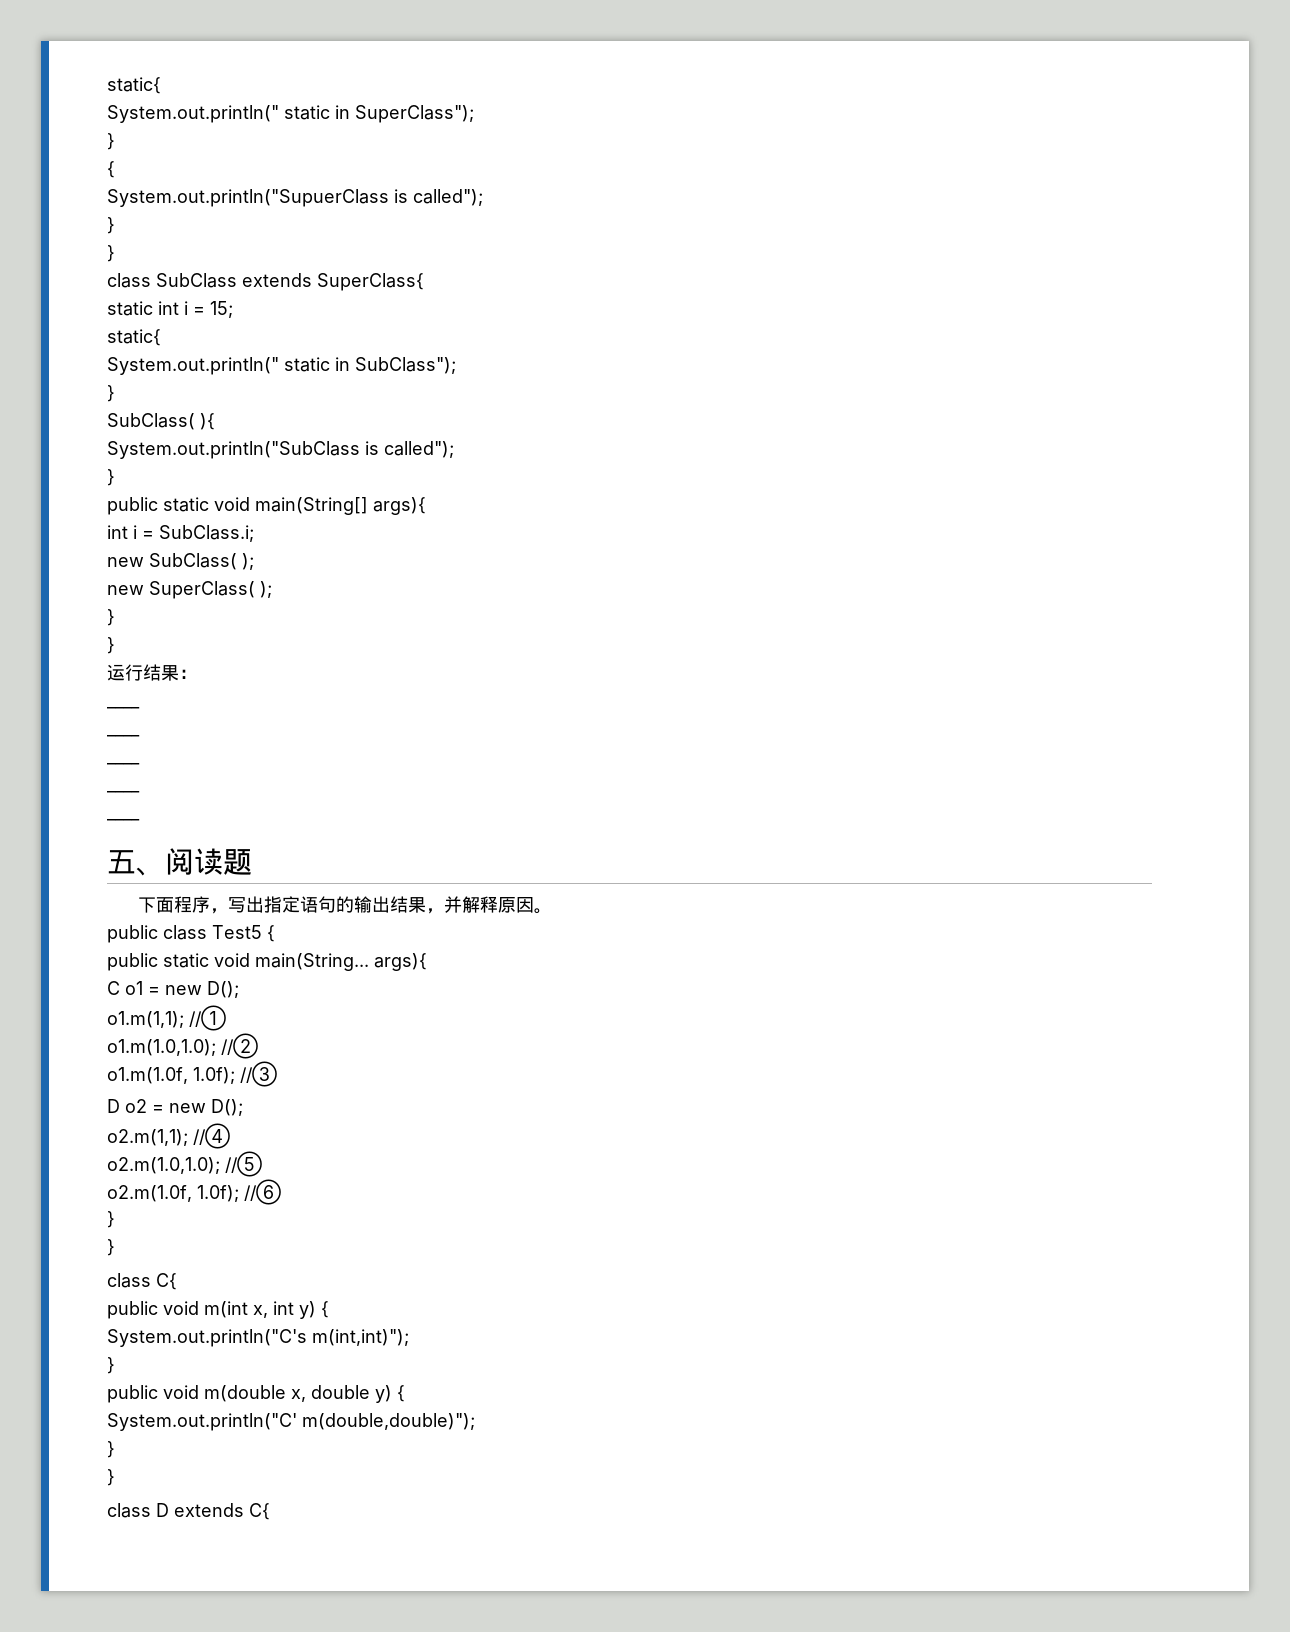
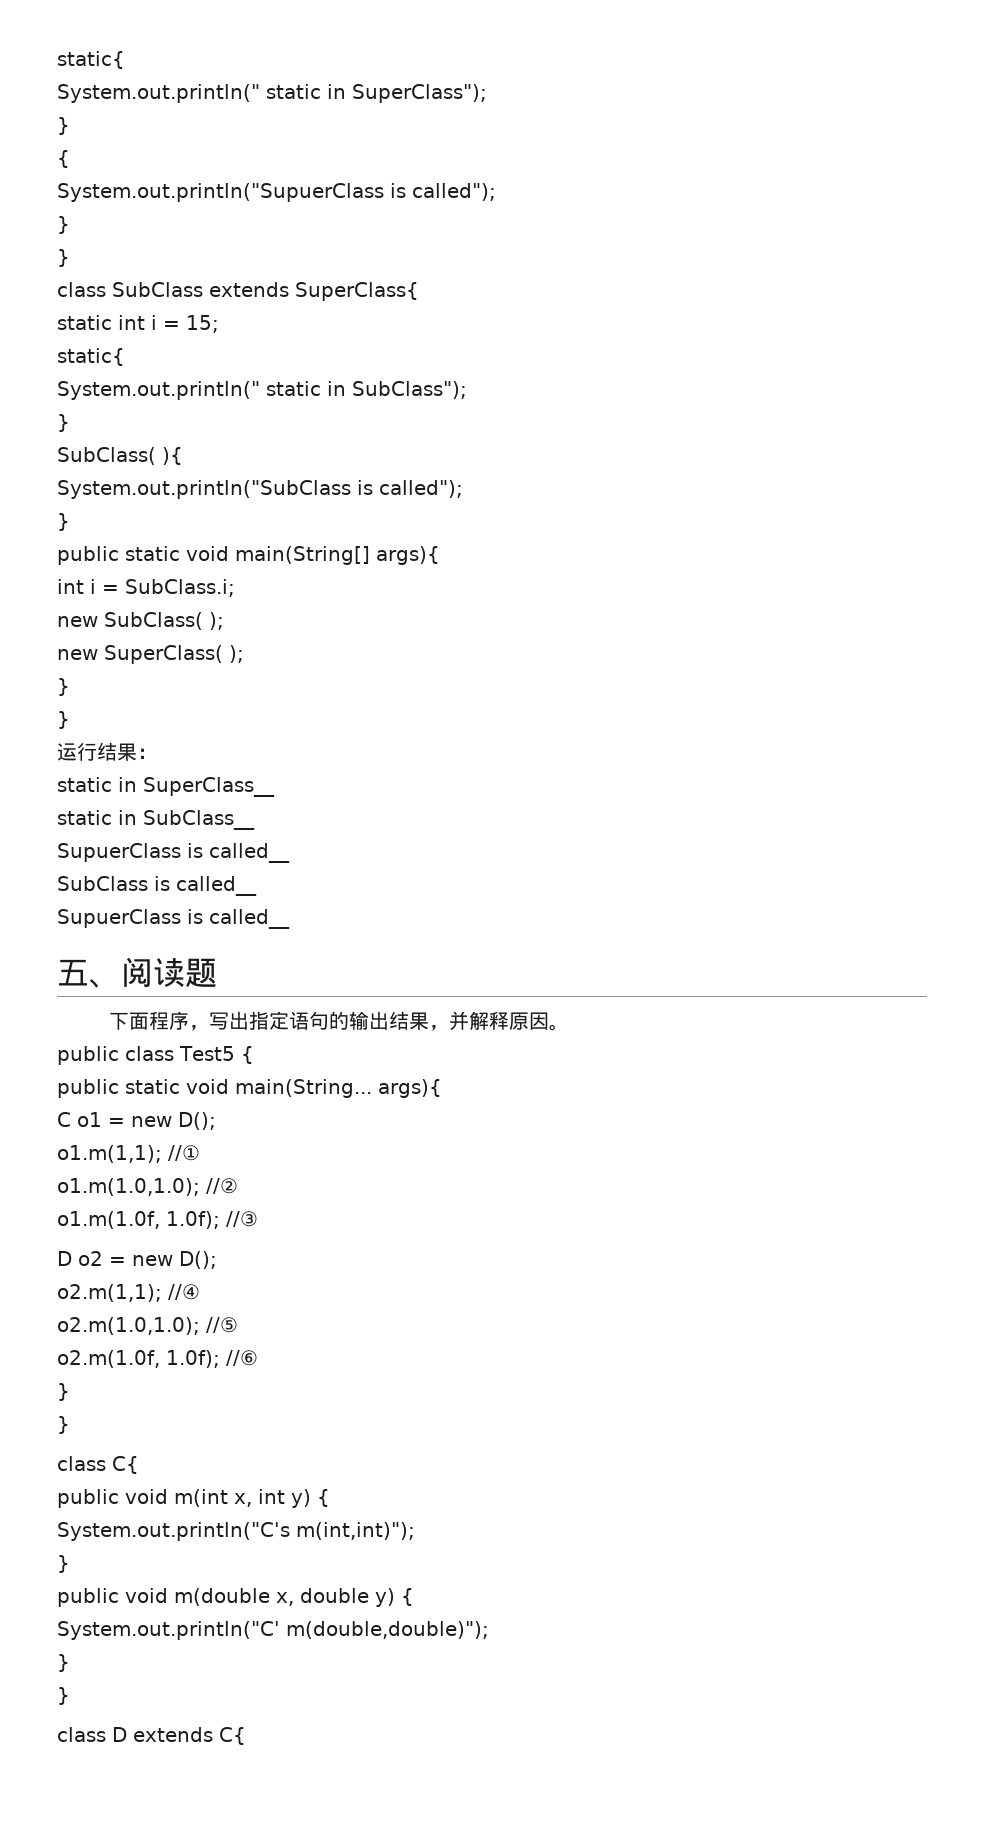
[107,707,140,709] [107,735,140,737] [107,763,140,765] [107,791,140,793] [107,819,140,821] ____ // ____ // ____ // ____ // ____ -> [57,777,275,797] [57,810,255,830] [57,843,290,863] [57,876,257,896] [57,909,290,929] static in SuperClass__ // static in SubClass__ // SupuerClass is called__ // SubClass is called__ // SupuerClass is called__

